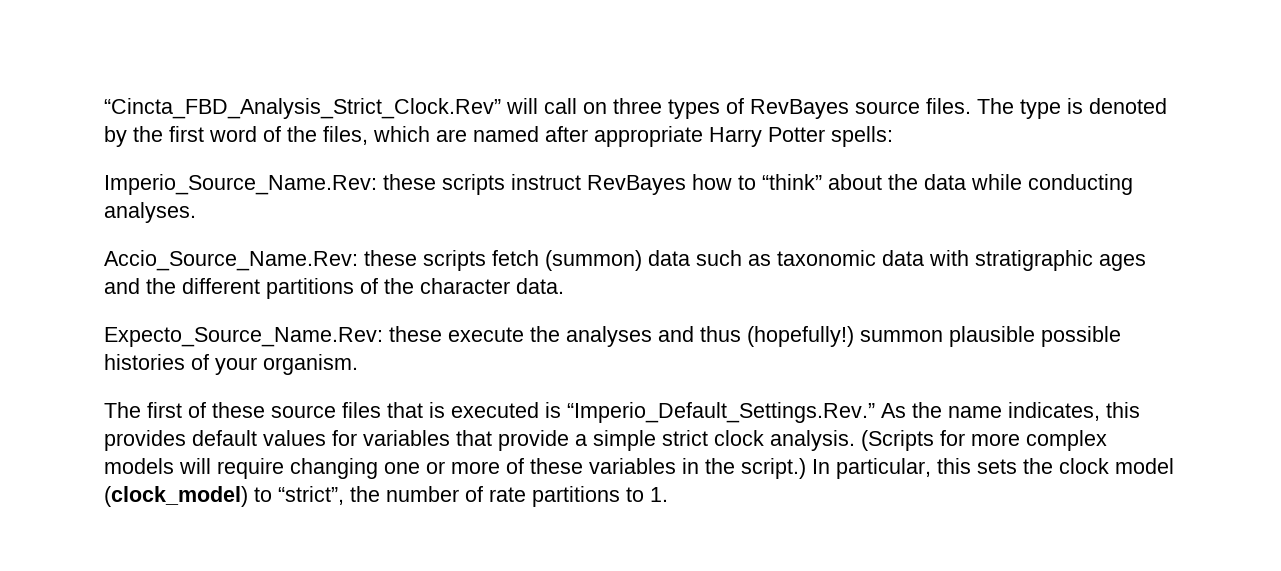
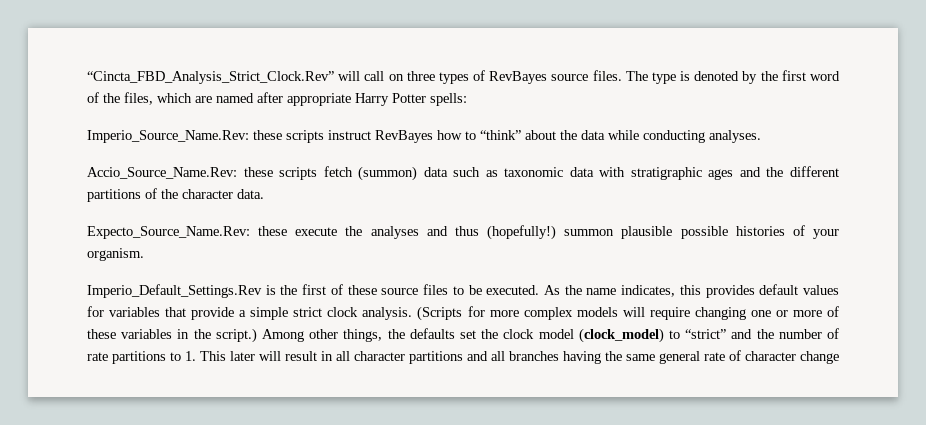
[104,402,141,418] The -> [87,284,298,298] Imperio_Default_Settings.Rev is the
[387,402,875,423] that is executed is “Imperio_Default_Settings.Rev.” -> [452,285,540,295] to be executed.
[812,458,1017,479] In particular, this sets -> [262,328,476,342] Among other things, the defaults set
[278,486,344,505] “strict”, -> [685,329,753,339] “strict” and
(668, 494) none -> [200,350,839,364] This later will result in all character partitions and all branches having the same general rate of character change

